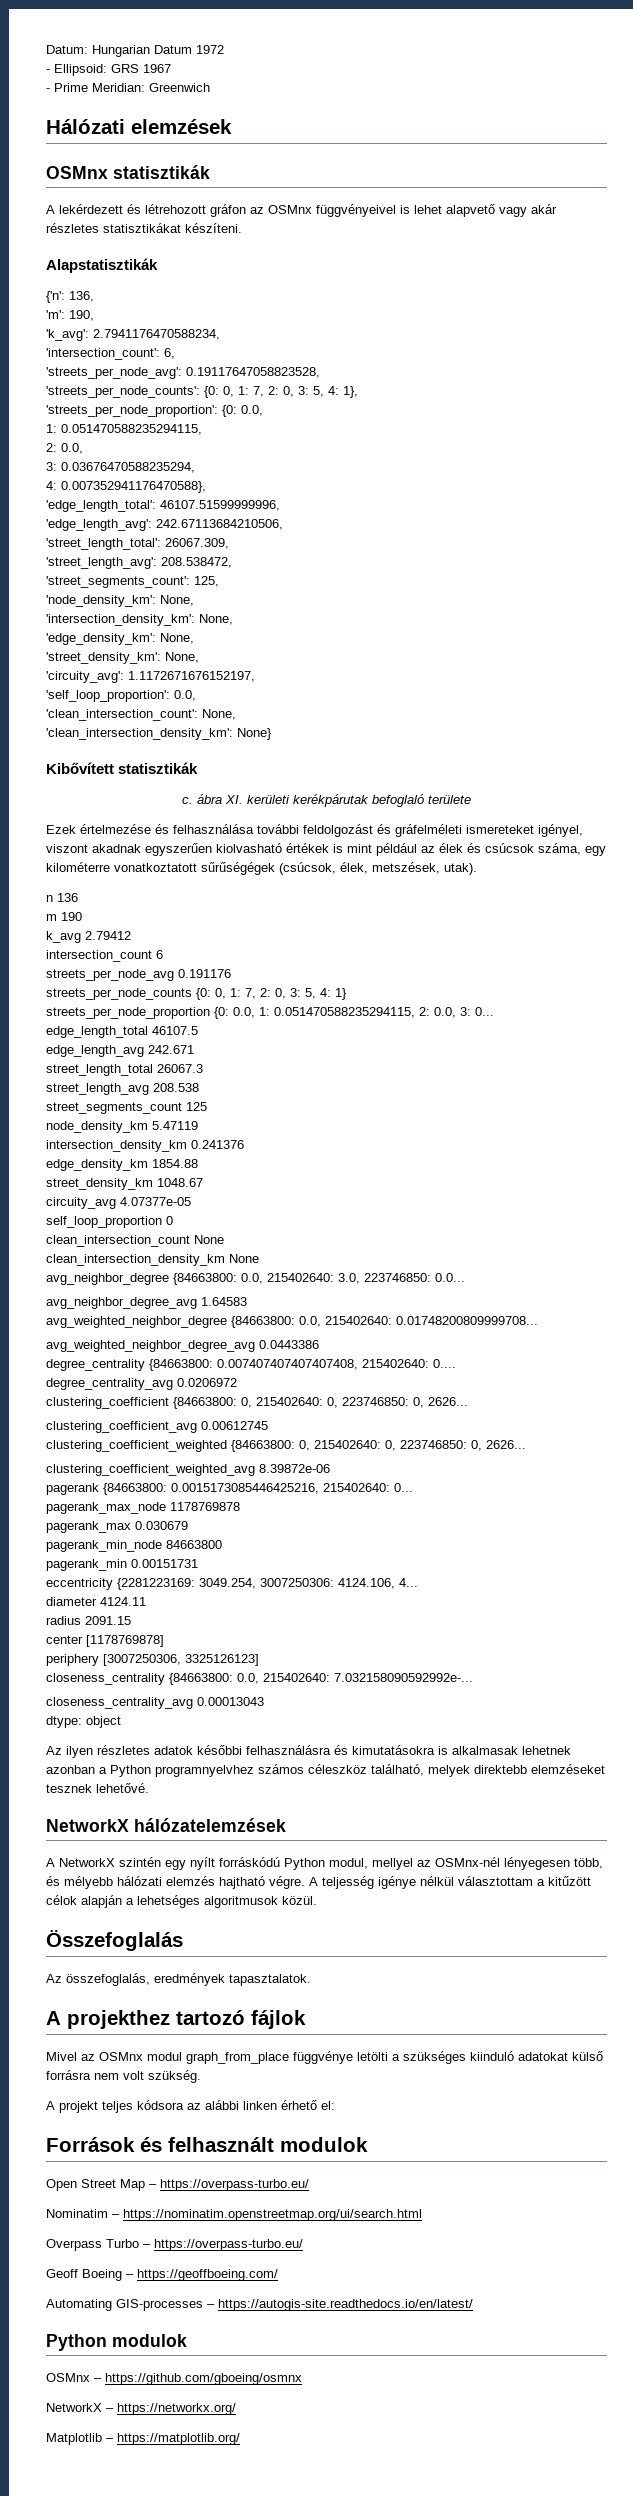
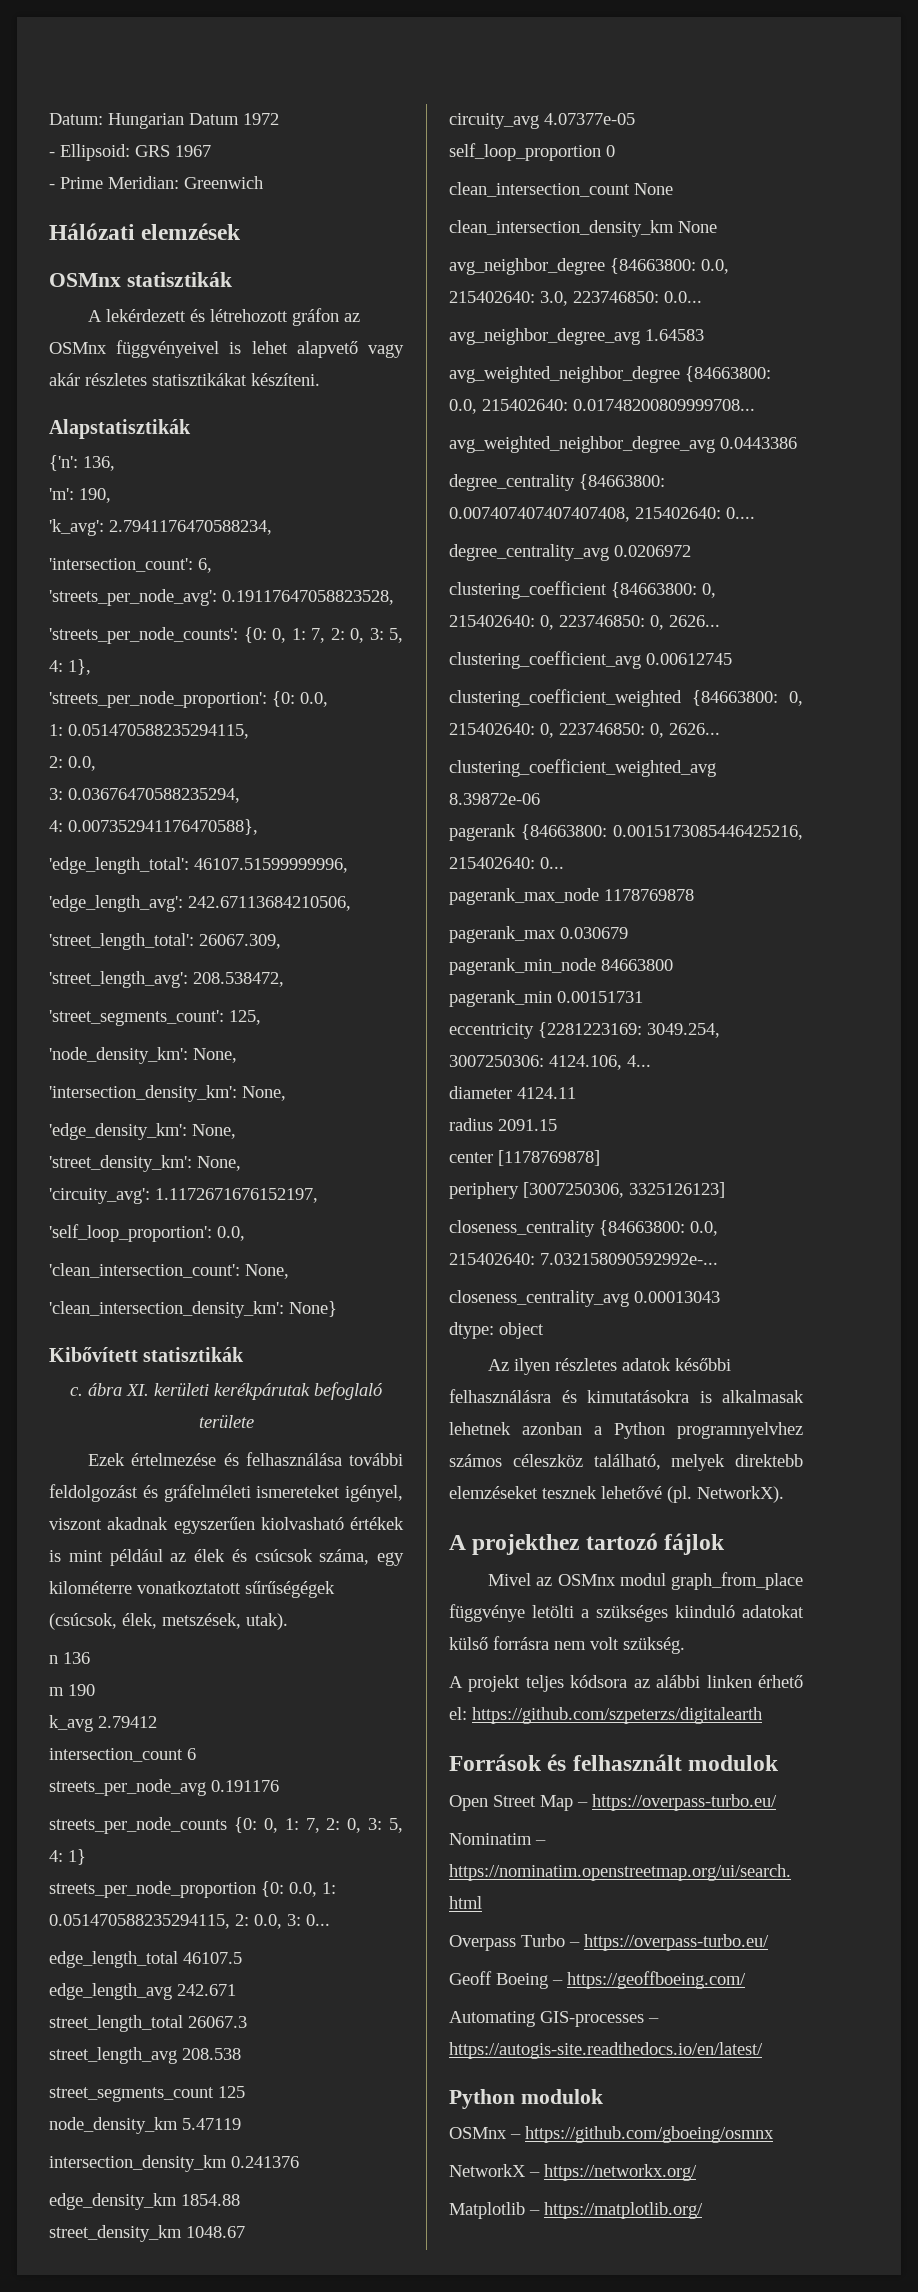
[96,1783,149,1793] [46,1818,286,1832] [46,1857,603,1870] [46,1876,591,1889] [46,1895,317,1908] [46,1930,183,1951] [46,1973,311,1986] lehetővé. // NetworkX hálózatelemzések // A NetworkX szintén egy nyílt forráskódú Python modul, mellyel az OSMnx-nél lényegesen több, és mélyebb hálózati elemzés hajtható végre. A teljesség igénye nélkül választottam a kitűzött célok alapján a lehetséges algoritmusok közül. // Összefoglalás // Az összefoglalás, eredmények tapasztalatok. -> [601,1486,784,1503] lehetővé (pl. NetworkX).
(335, 2105) none -> [472,1707,762,1724] https://github.com/szpeterzs/digitalearth

